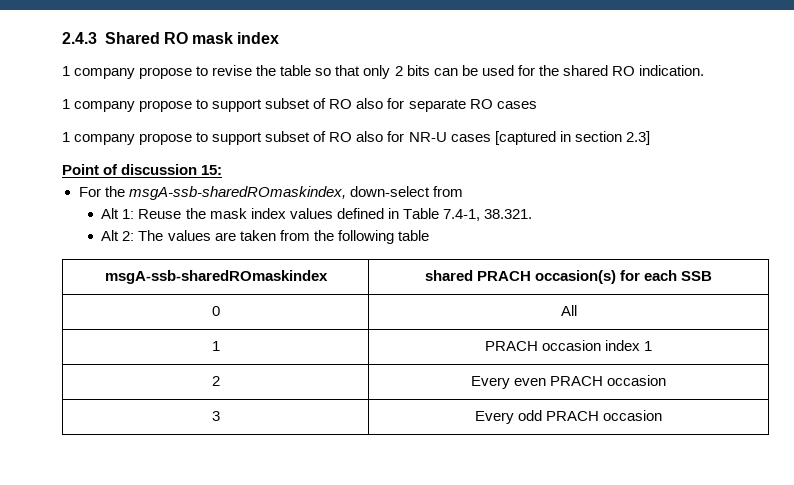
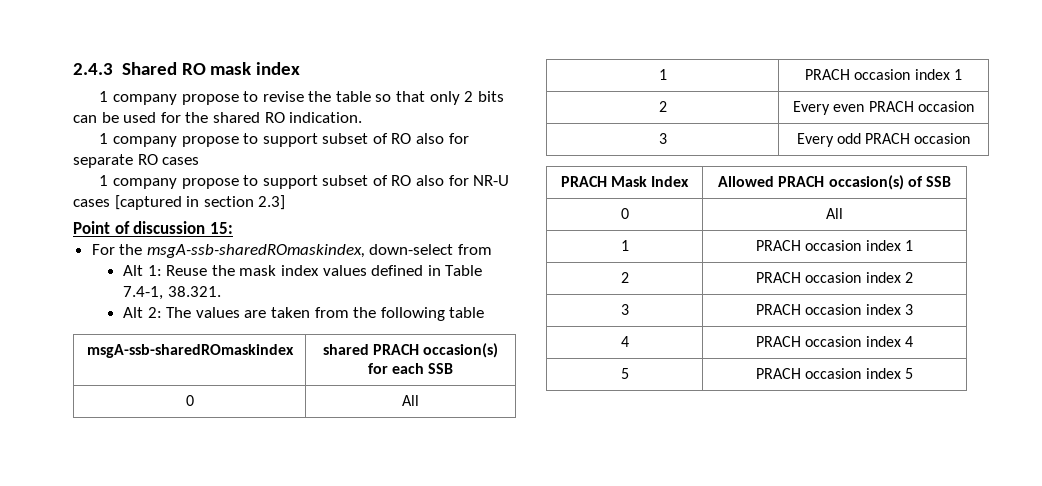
(663, 415) none -> [560,176,690,187] [718,175,951,190] [620,208,629,219] [826,208,843,219] [620,240,629,251] [756,240,913,251] [620,272,629,283] [756,272,913,283] [620,304,629,315] [756,304,913,315] [620,336,629,347] [756,336,913,347] [620,368,629,379] [756,368,913,379] // PRACH Mask Index | Allowed PRACH occasion(s) of SSB // 0 | All // 1 | PRACH occasion index 1 // 2 | PRACH occasion index 2 // 3 | PRACH occasion index 3 // 4 | PRACH occasion index 4 // 5 | PRACH occasion index 5

